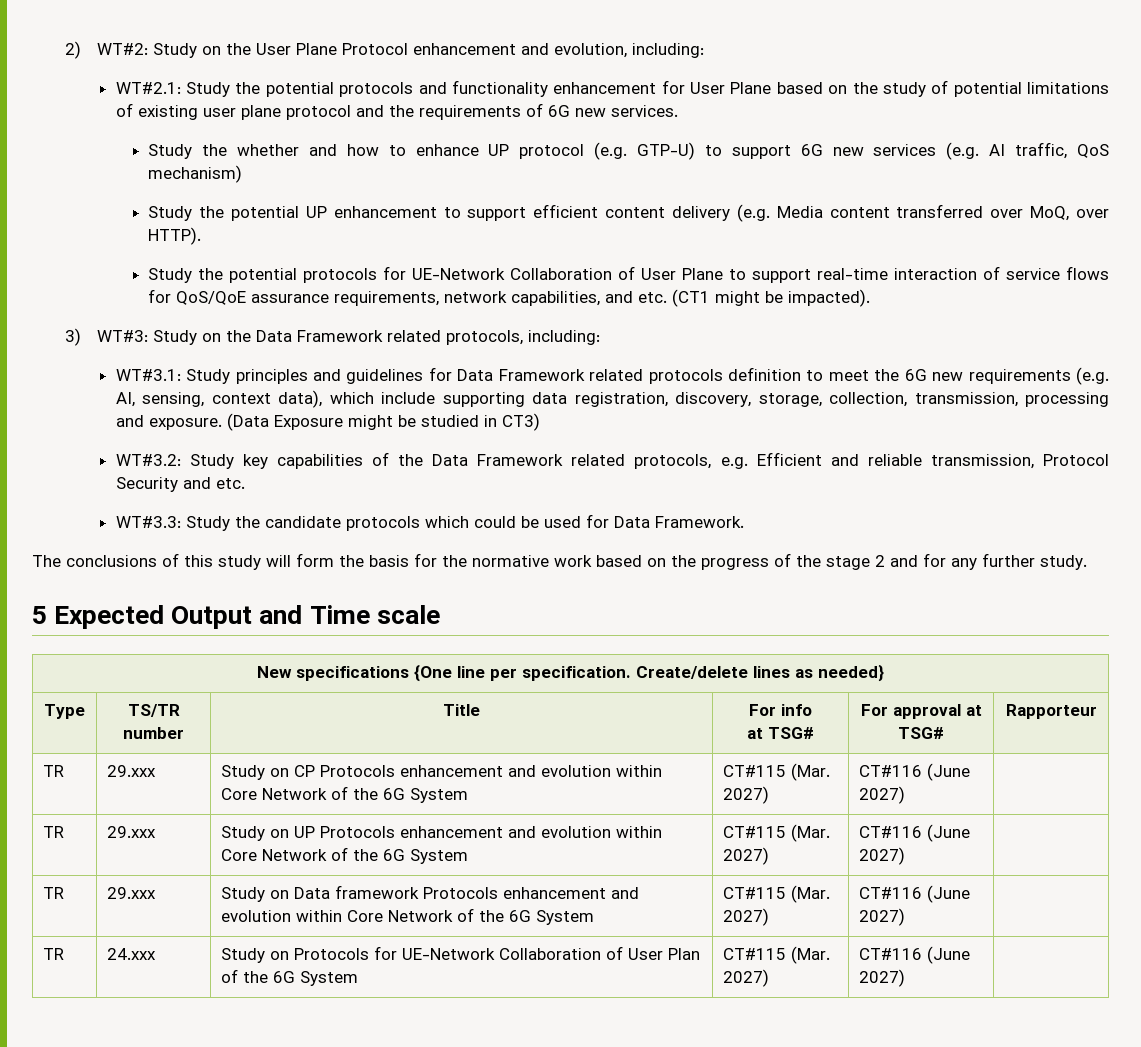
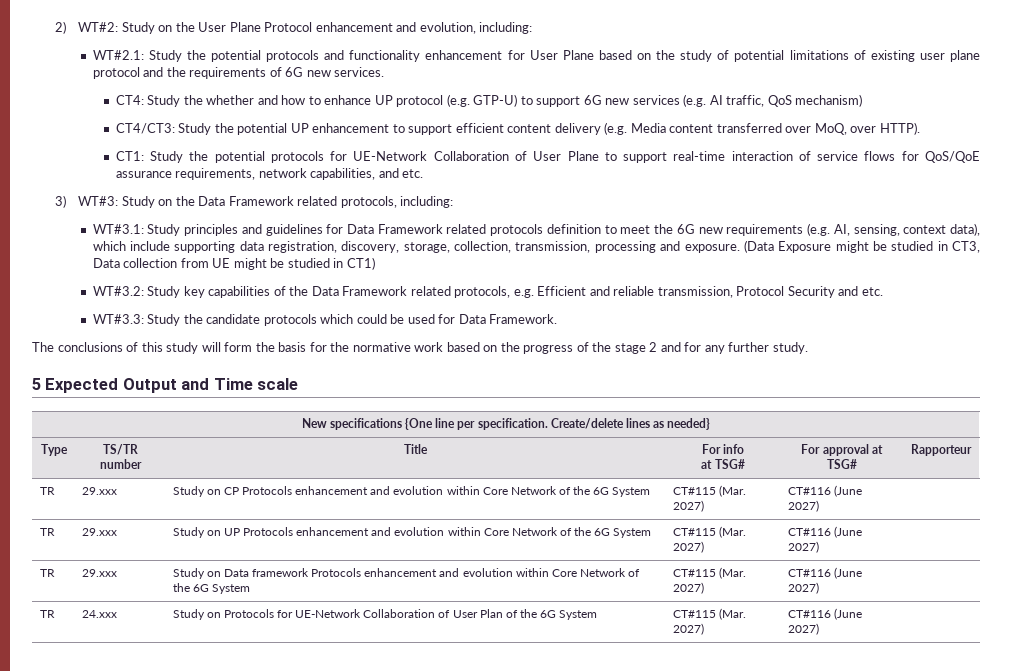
(678, 111) none -> [115,95,144,105] CT4:
(243, 174) none -> [115,123,175,134] CT4/CT3:
(202, 236) none -> [115,151,144,161] CT1:
[672,289,871,307] (CT1 might be impacted). -> (424, 173) none
[501,413,540,431] CT3) -> [951,241,980,253] [92,257,375,270] CT3, Data collection from UE might be studied in CT1)

